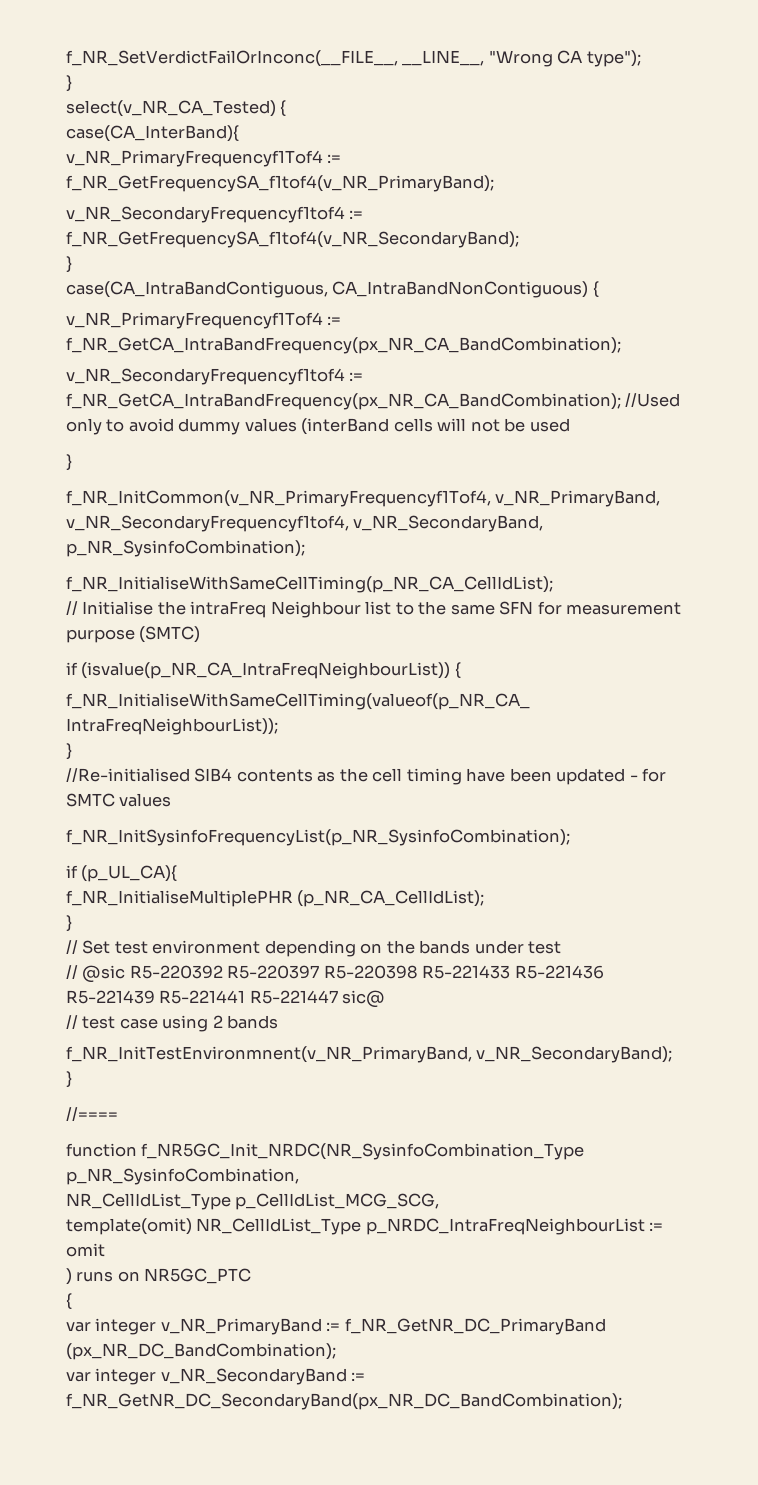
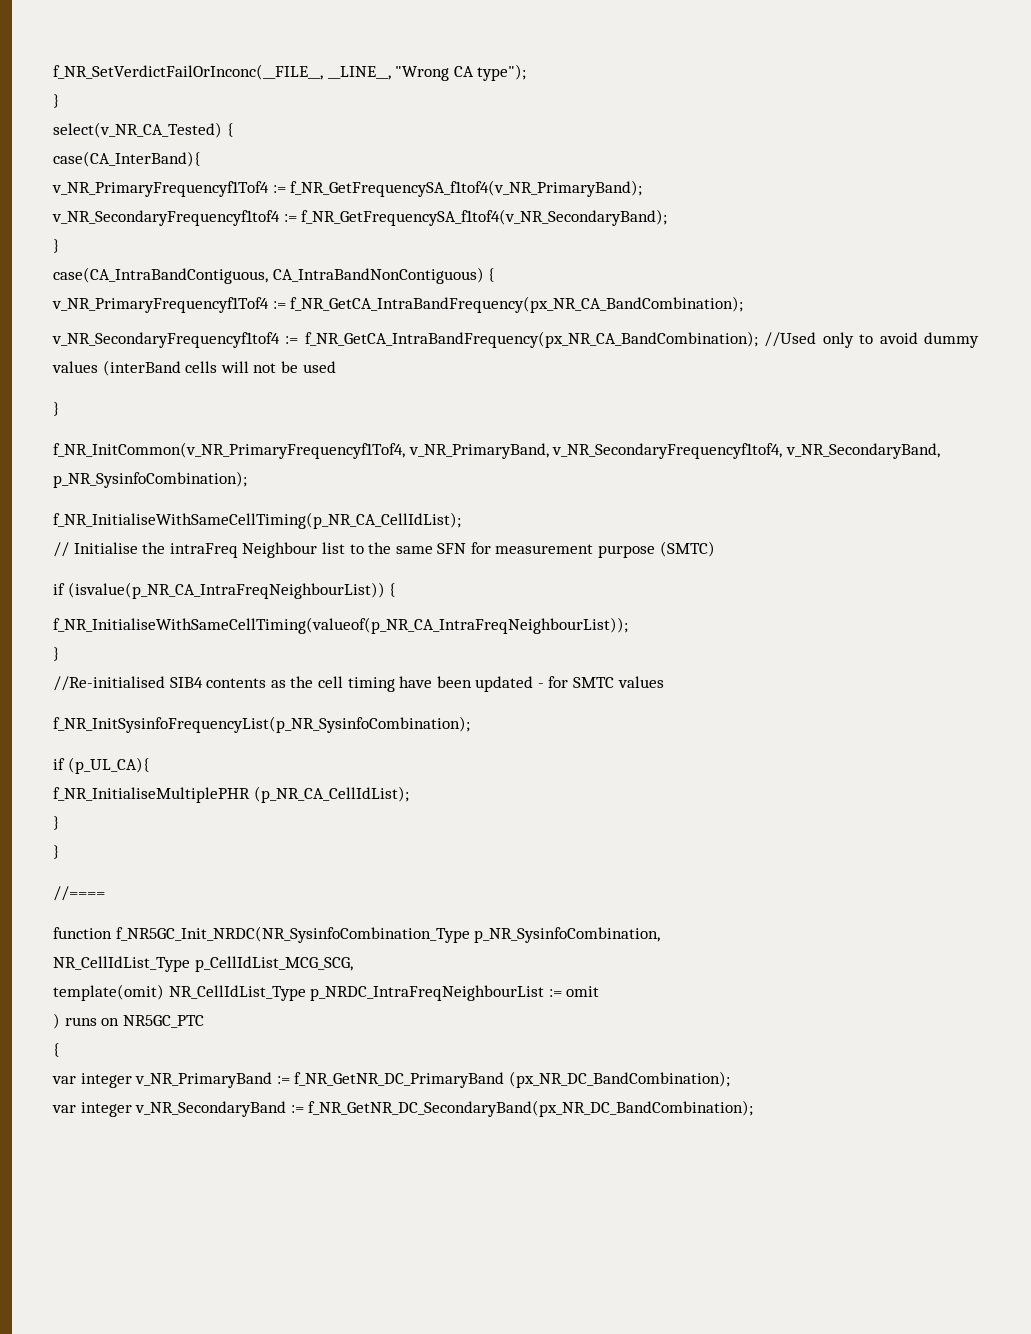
[66,940,562,957] [66,965,604,983] [66,990,386,1008] [66,1015,279,1032] [66,1046,673,1063] // // Set test environment depending on the bands under test // // @sic R5-220392 R5-220397 R5-220398 R5-221433 R5-221436 R5-221439 R5-221441 R5-221447 sic@ // // test case using 2 bands // f_NR_InitTestEnvironmnent(v_NR_PrimaryBand, v_NR_SecondaryBand); -> (60, 823) none

